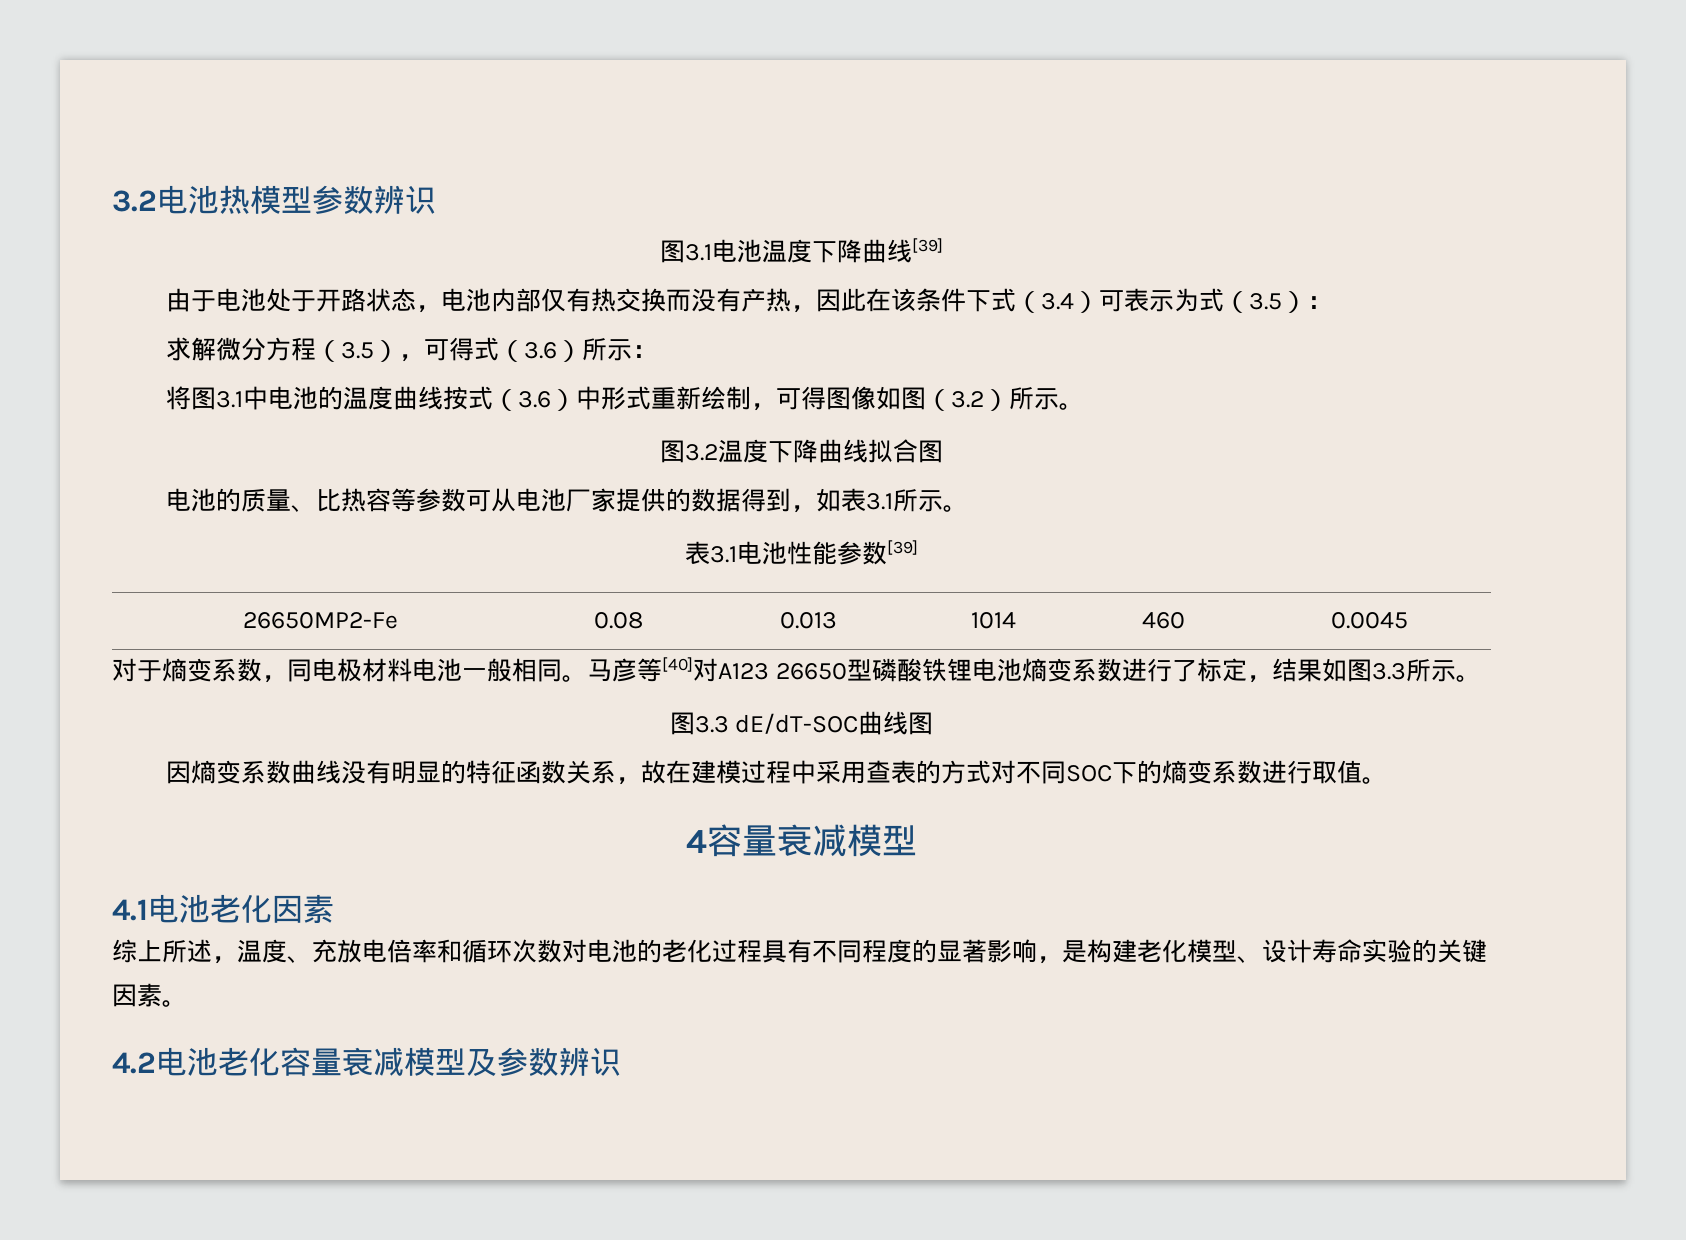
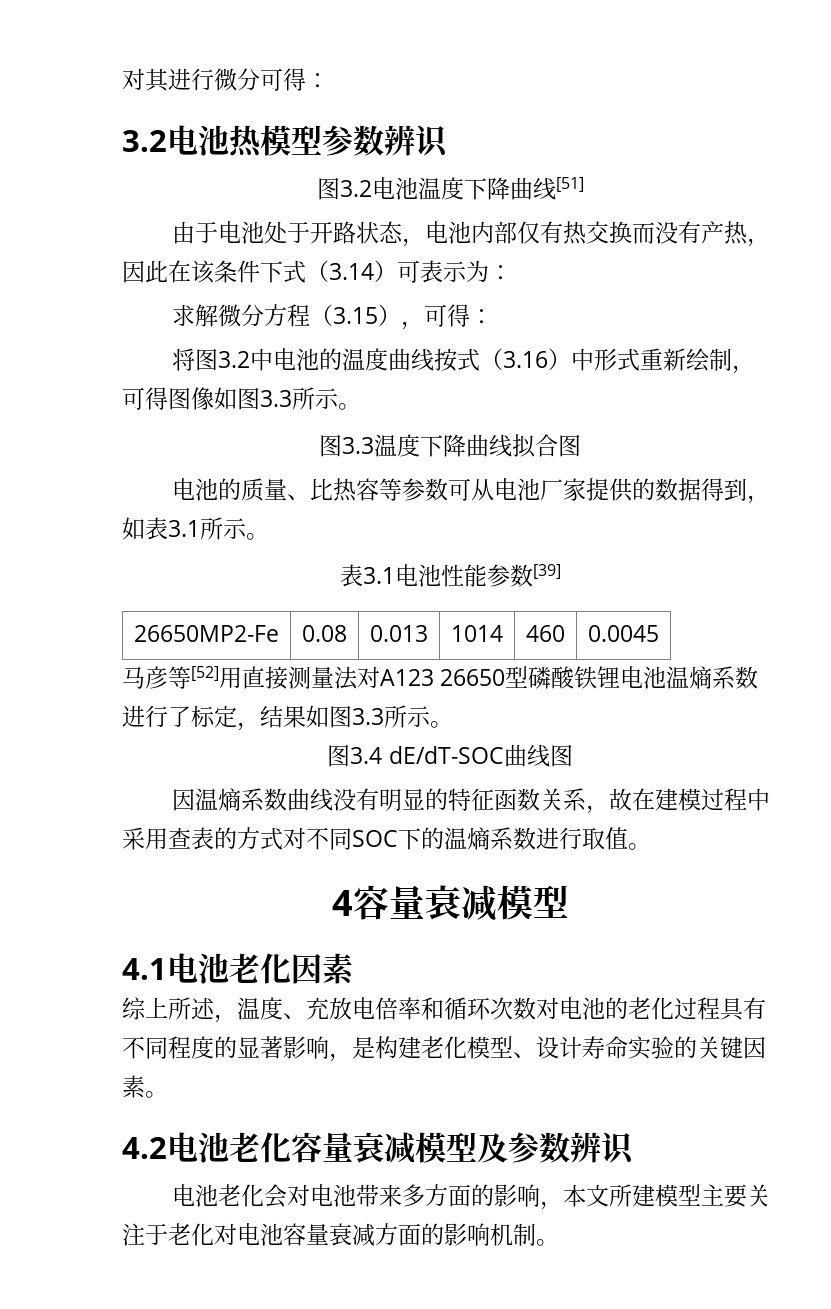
(112, 201) none -> [122,68,329,92] 对其进行微分可得： //
[685,244,712,261] 3.1 -> [339,180,372,197] 3.2
[912,238,943,253] [39] -> [555,177,584,192] [51]
[1041,293,1075,310] 3.4 -> [329,263,374,280] 3.14
[1199,288,1308,313] 式（3.5） -> (489, 271) none
[341,342,375,359] 3.5 -> [333,307,379,324] 3.15
[474,337,633,362] 式（3.6）所示 -> (471, 315) none
[216,391,244,408] 3.1 -> [218,351,251,368] 3.2
[518,391,552,408] 3.6 -> [503,351,549,368] 3.16
[926,387,1085,411] [660,440,718,463] （3.2）所示。 // 图3.2 -> [260,387,361,410] [319,434,374,457] 3.3所示。 // 图3.3
[112,657,693,683] 对于熵变系数，同电极材料电池一般相同。马彦等[40] -> [122,666,358,690] 马彦等[52]用直接测量法
[1021,658,1072,682] 熵变 -> [666,666,713,689] 温熵
[694,716,729,733] 3.3 -> [350,747,383,764] 3.4
[191,760,242,784] 熵变 -> [195,788,242,811] 温熵
[1162,760,1213,784] 熵变 -> [444,827,490,850] 温熵
(621, 1061) none -> [172,1184,771,1210] [122,1223,559,1246] // 电池老化会对电池带来多方面的影响，本文所建模型主要关注于老化对电池容量衰减方面的影响机制。

